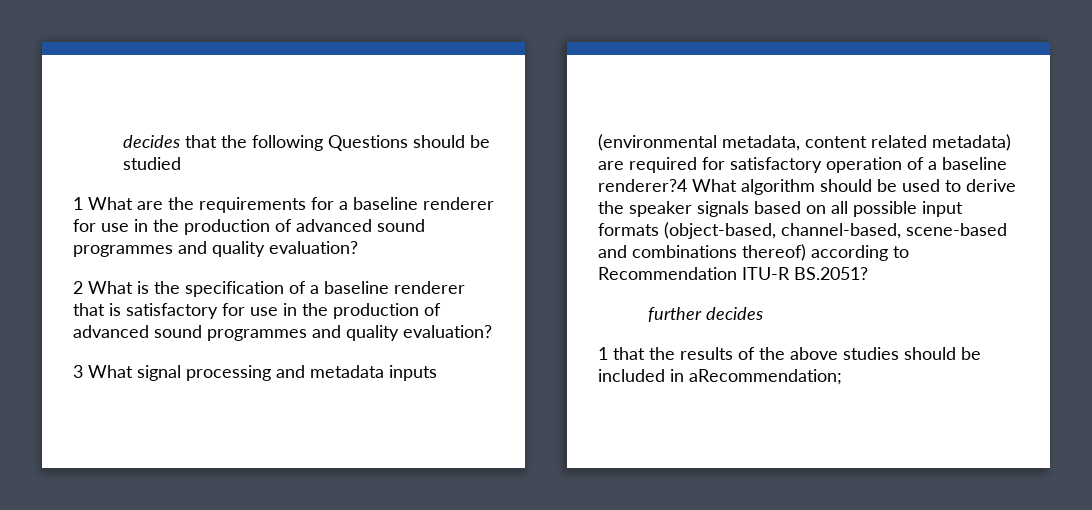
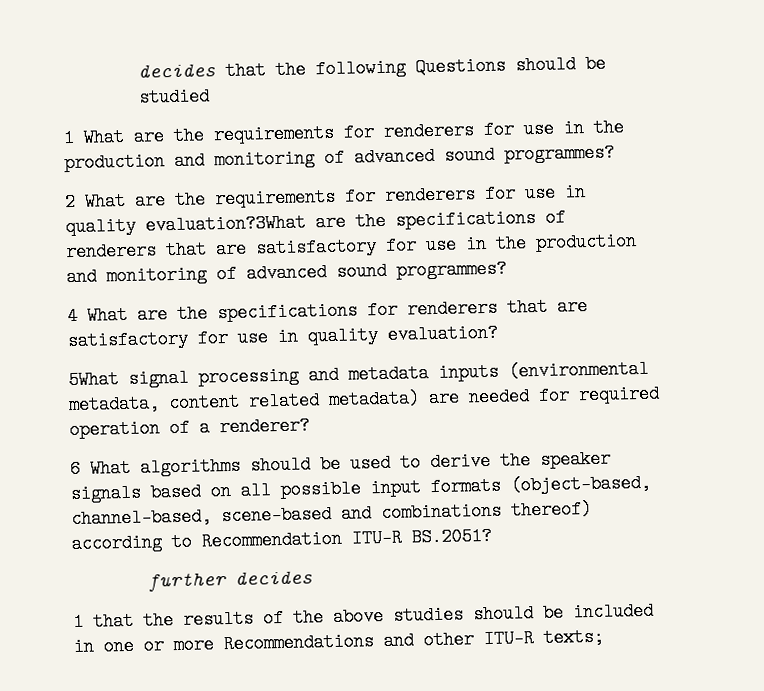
[339,197,494,210] [73,219,425,235] [73,241,358,257] [73,281,465,297] [73,303,121,316] a baseline renderer for use in the production of advanced sound programmes and quality evaluation? // 2 What is the specification of a baseline renderer that is -> [383,118,624,141] [64,143,615,173] [64,183,586,212] [65,208,566,237] [65,239,247,262] renderers for use in the production and monitoring of advanced sound programmes? // 2 What are the requirements for renderers for use in quality evaluation?3What are the specifications of renderers that are
[424,303,441,316] [73,325,492,341] [73,365,133,378] of advanced sound programmes and quality evaluation? // 3 What -> [66,259,507,287] [67,297,588,326] [67,323,498,351] [68,370,119,390] and monitoring of advanced sound programmes? // 4 What are the specifications for renderers that are satisfactory for use in quality evaluation? // 5What
[629,157,1007,173] [598,179,815,195] required for satisfactory operation of a baseline renderer?4 What algorithm -> [468,384,660,407] [69,416,310,440] [70,456,241,479] needed for required operation of a renderer? // 6 What algorithms
[689,369,842,385] aRecommendation; -> [103,627,604,656] one or more Recommendations and other ITU-R texts;

